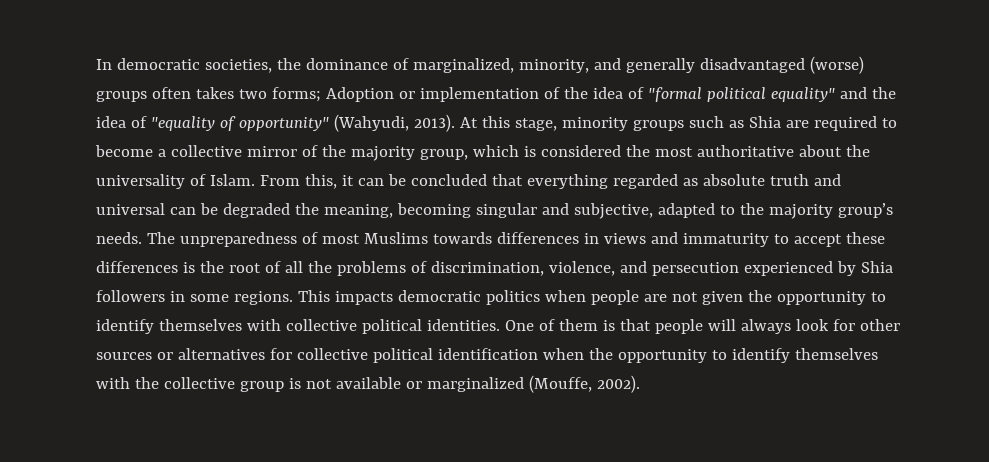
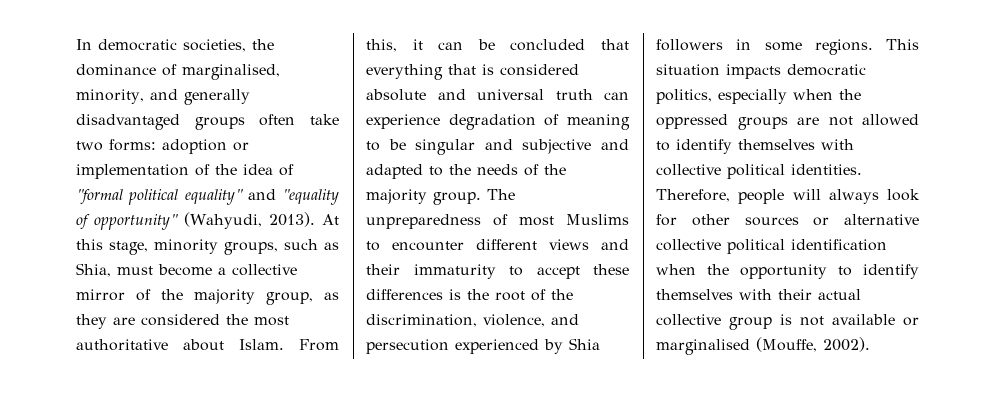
[412,58,514,73] marginalized, -> [182,64,280,80] marginalised,
[809,56,864,74] (worse) -> (180, 122) none
[195,87,394,102] takes two forms; Adoption -> [310,114,339,125] [76,139,227,154] take two forms: adoption
[871,87,896,99] [96,116,147,128] the idea of -> (276, 194) none
[632,120,684,131] groups -> [224,242,278,255] groups,
[748,116,897,131] Shia are required to -> [76,263,153,277] Shia, must
[472,145,536,157] which is -> [324,292,339,300] [76,314,135,329] as they are
[845,145,870,157] [96,174,206,189] the universality of -> (224, 345) none
[612,174,841,189] [96,203,893,219] [96,232,142,244] regarded as absolute truth and universal can be degraded the meaning, becoming singular and subjective, adapted to the majority group’s needs. -> [448,64,579,76] [366,89,629,101] [366,114,630,130] [366,139,629,155] [366,164,566,179] [366,189,481,205] that is considered absolute and universal truth can experience degradation of meaning to be singular and subjective and adapted to the needs of the majority group.
[432,232,599,244] towards differences in -> [366,239,537,251] to encounter different
(678, 238) none -> [366,264,400,275] their
[284,261,427,276] all the problems of -> [551,289,573,300] the
(330, 296) none -> [656,64,720,76] situation
[485,290,866,305] politics when people are not given the opportunity -> [656,89,861,104] [656,114,919,130] politics, especially when the oppressed groups are not allowed
[504,319,651,331] One of them is that -> [656,189,730,202] Therefore,
[177,348,292,360] alternatives for -> [844,214,919,225] alternative
[134,377,159,389] the -> [778,289,861,300] their actual
[426,377,524,392] marginalized -> [656,339,750,355] marginalised

